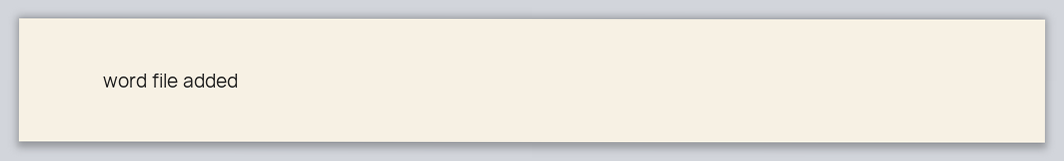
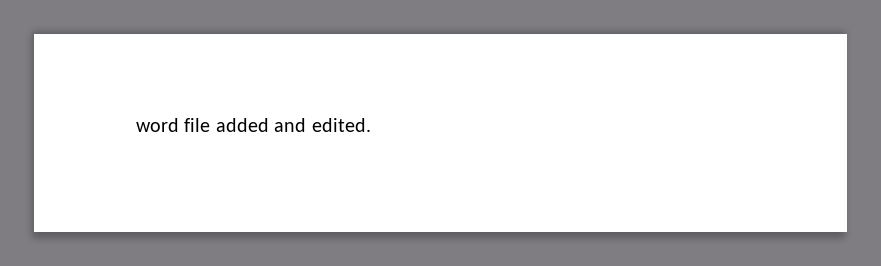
(240, 80) none -> [274,118,371,132] and edited.

